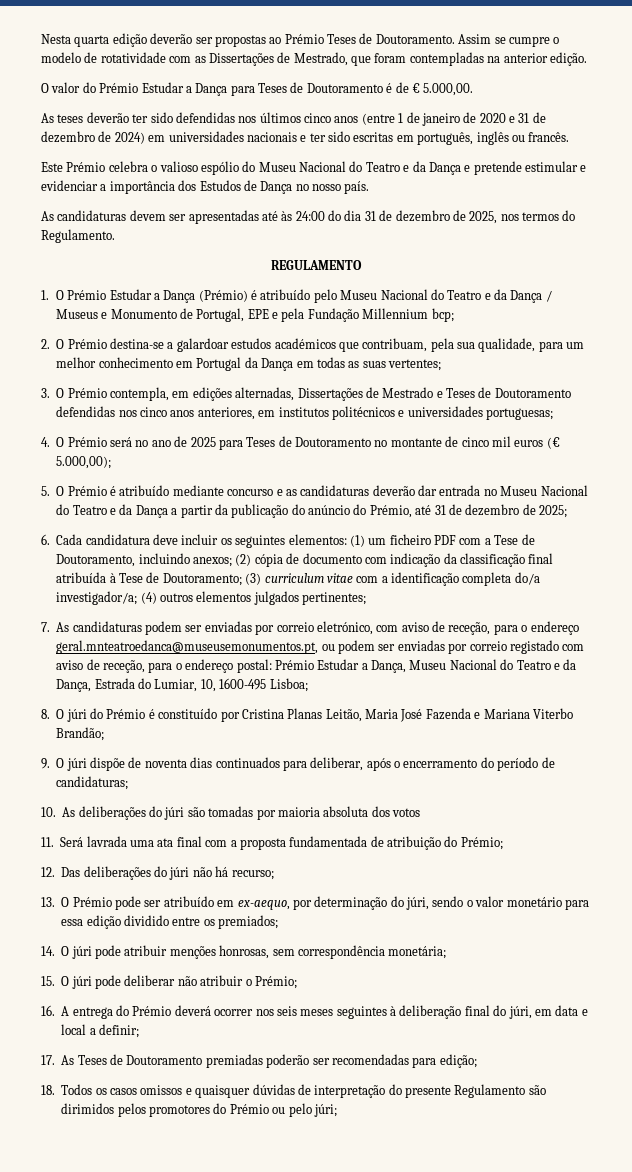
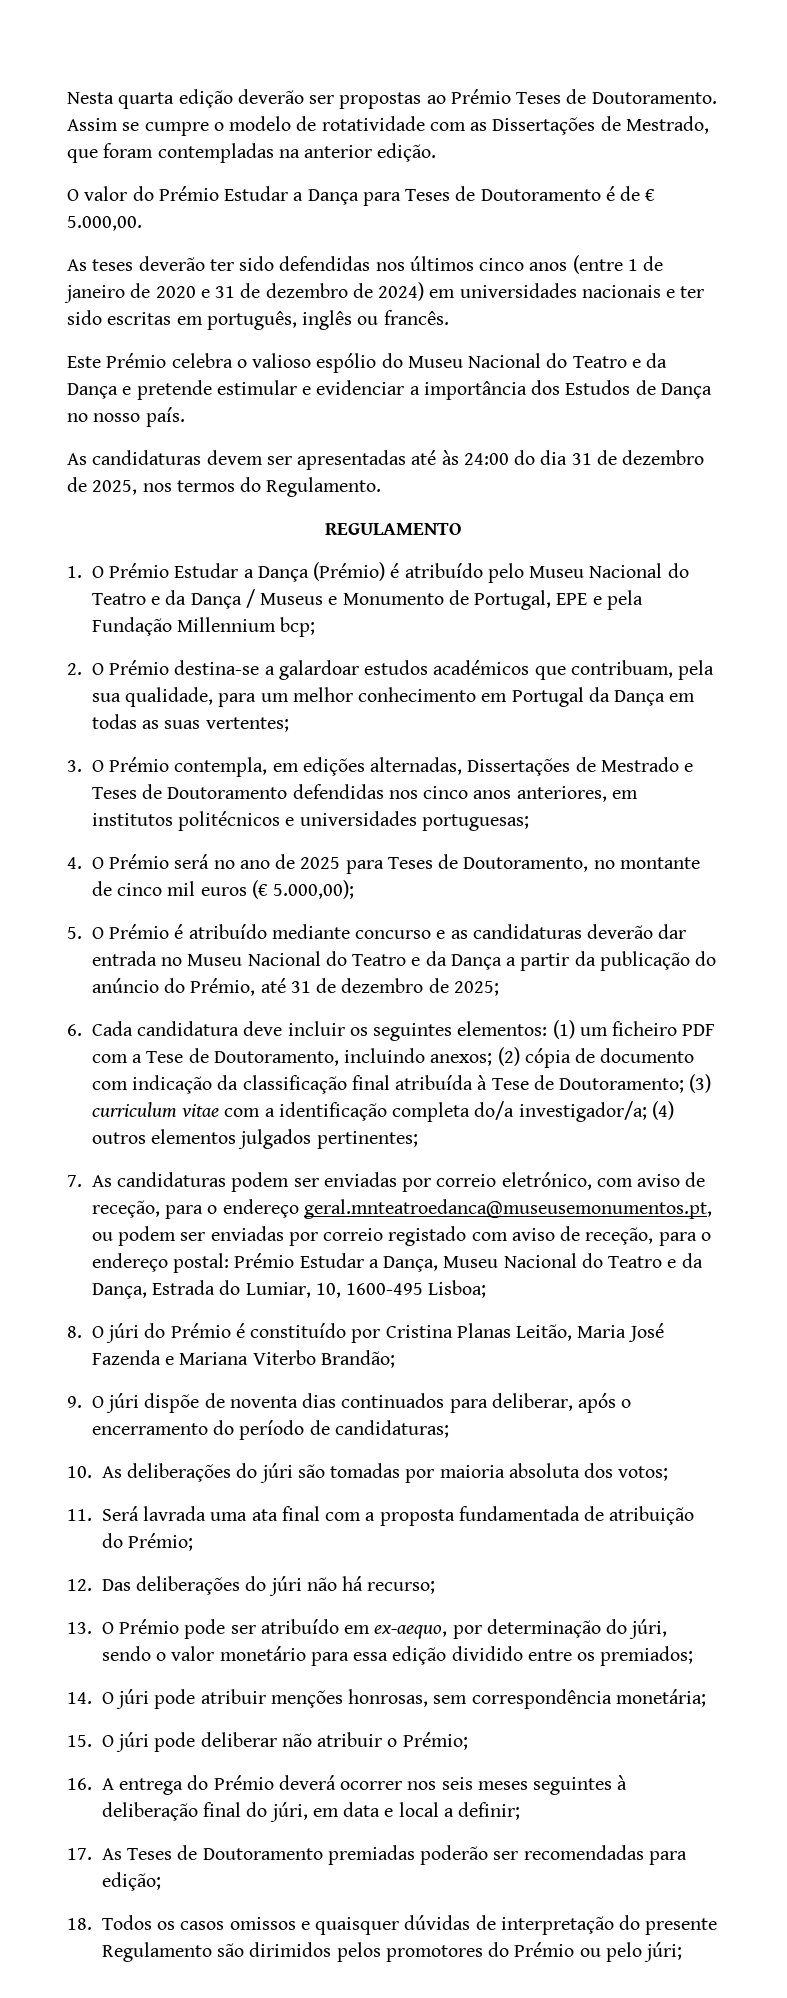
[295,437,371,447] Doutoramento -> [463,857,589,872] Doutoramento,
[392,808,420,817] votos -> [618,1466,669,1481] votos;

